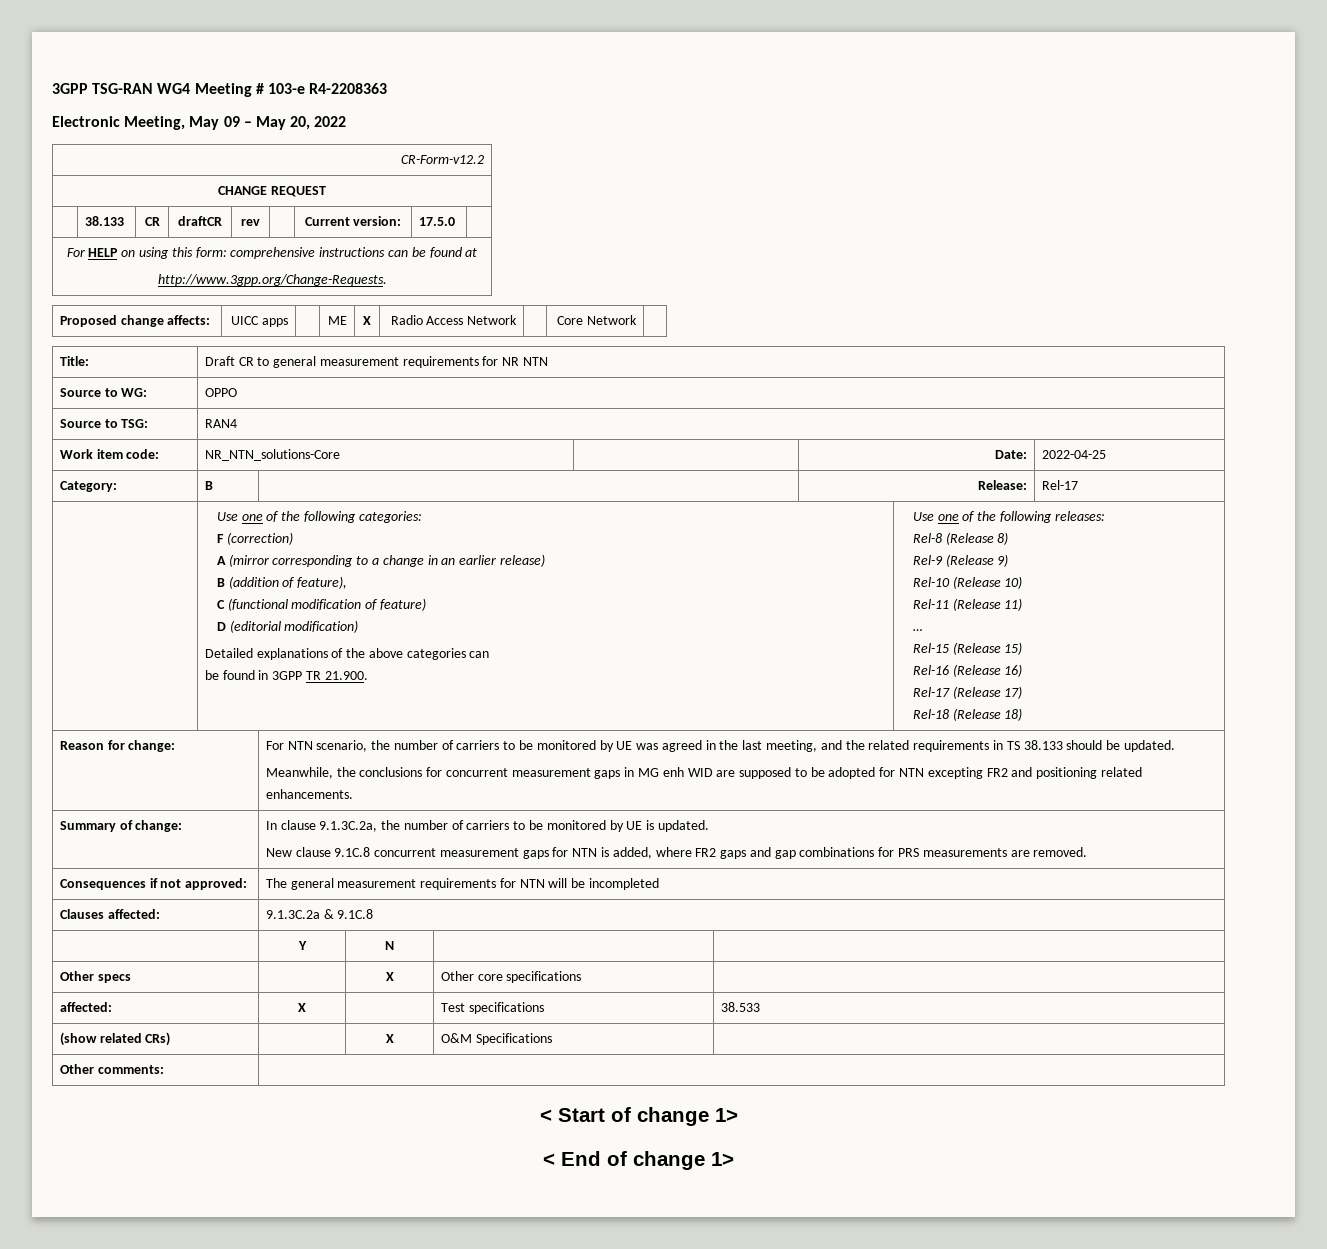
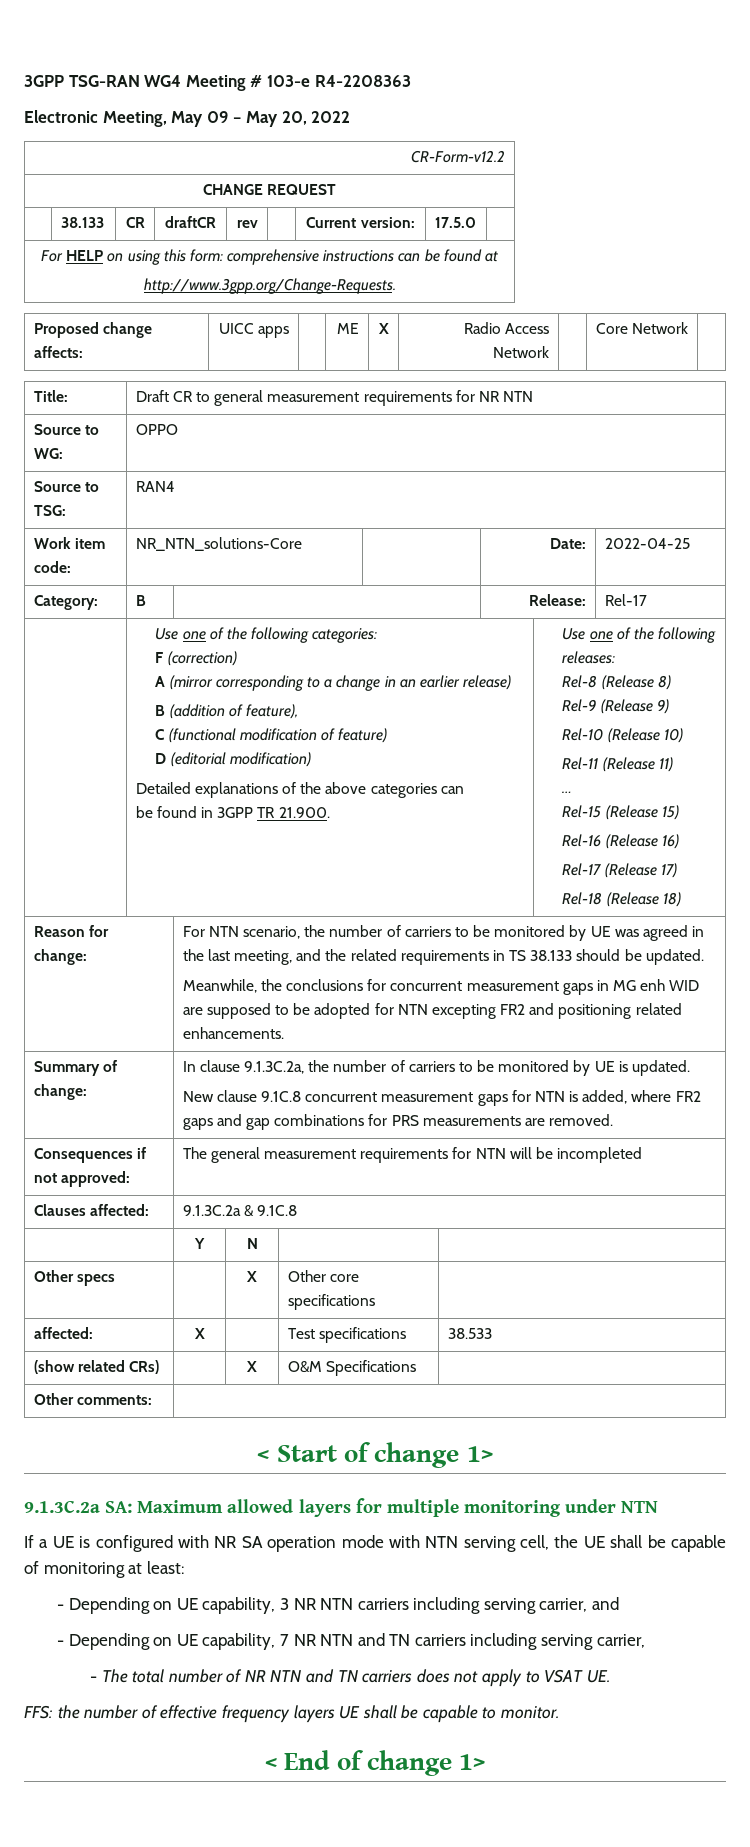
(738, 1115) none -> [24,1498,659,1517] [24,1535,727,1552] [24,1561,184,1578] [56,1597,620,1614] [56,1633,645,1650] [89,1669,611,1687] [24,1705,561,1723] // 9.1.3C.2a SA: Maximum allowed layers for multiple monitoring under NTN // If a UE is configured with NR SA operation mode with NTN serving cell, the UE shall be capable of monitoring at least: // - Depending on UE capability, 3 NR NTN carriers including serving carrier, and // - Depending on UE capability, 7 NR NTN and TN carriers including serving carrier, // - The total number of NR NTN and TN carriers does not apply to VSAT UE. // FFS: the number of effective frequency layers UE shall be capable to monitor.

